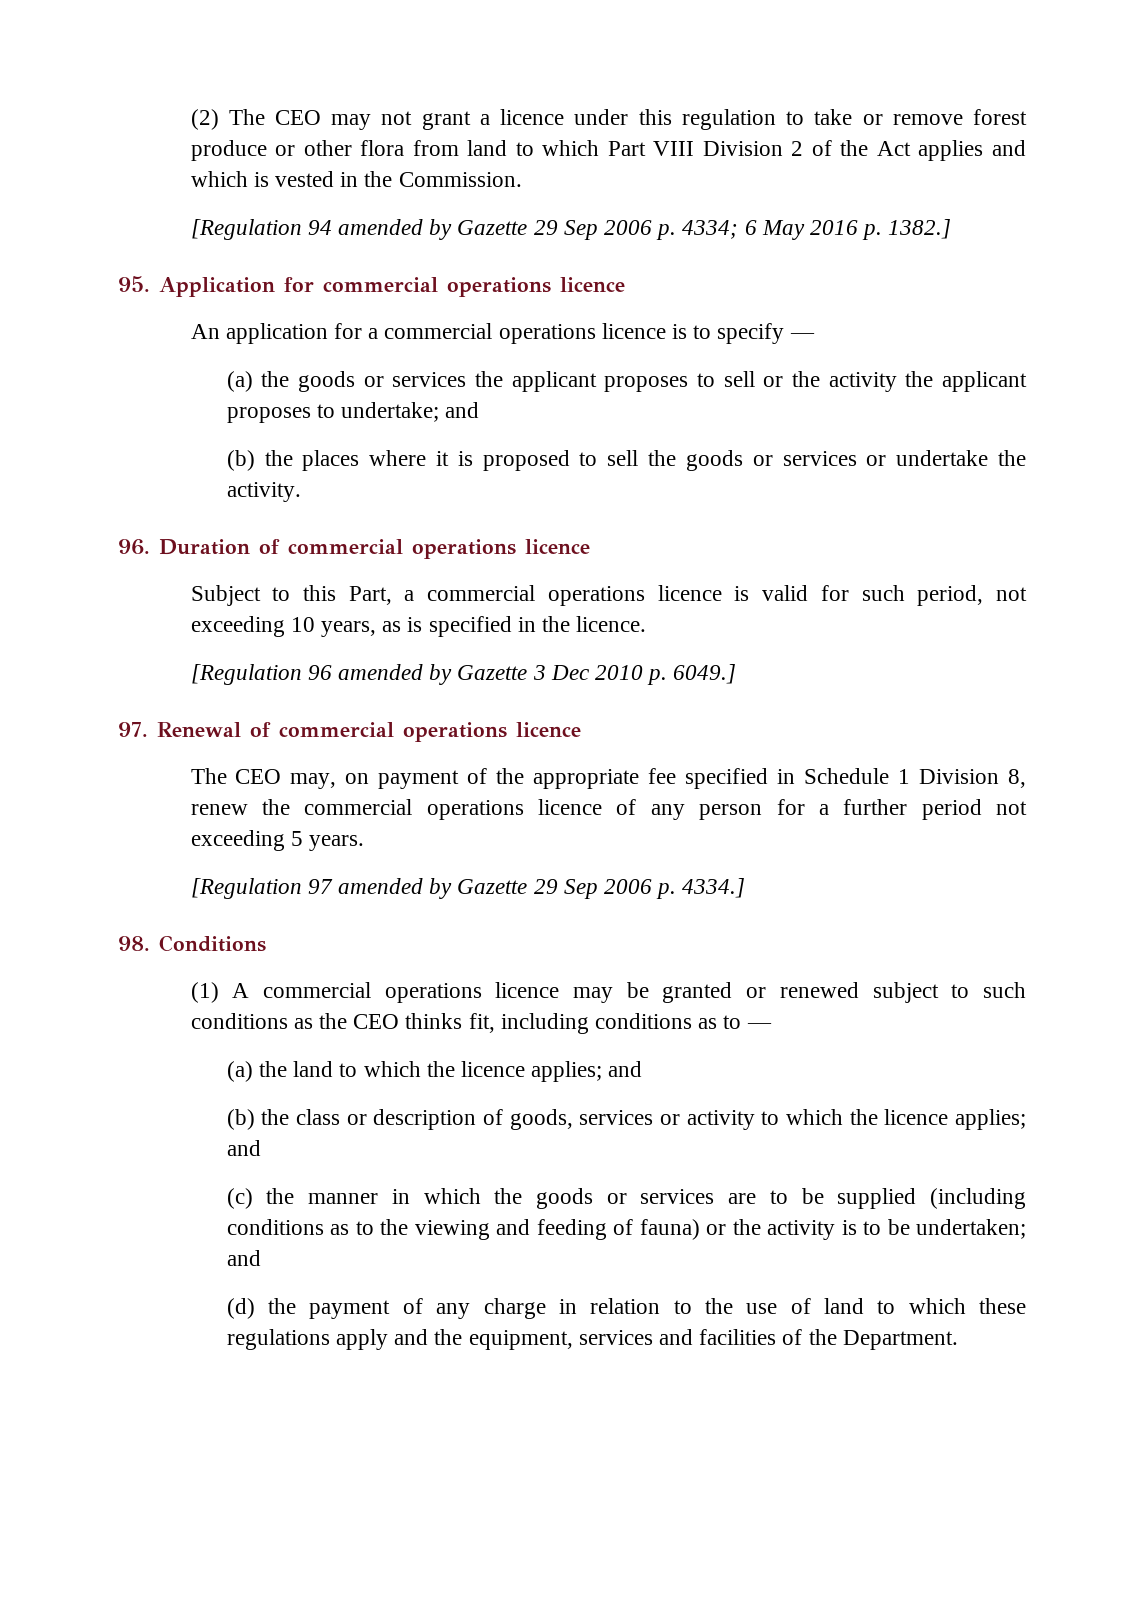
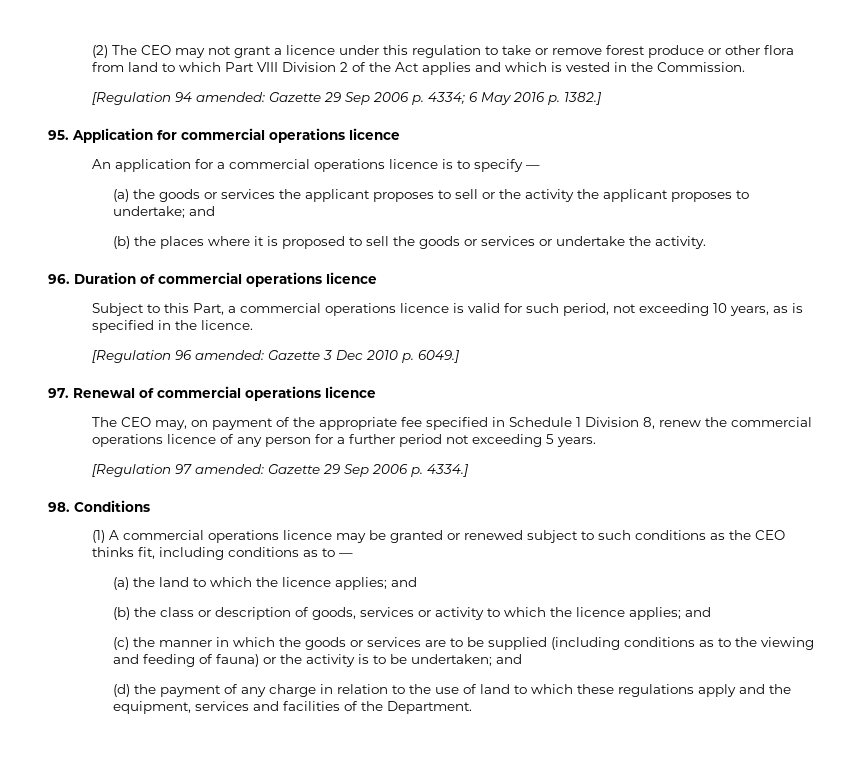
[337,219,453,240] amended by -> [195,92,265,102] amended:
[337,664,453,685] amended by -> [194,350,264,360] amended:
[337,878,453,899] amended by -> [194,464,264,474] amended:

